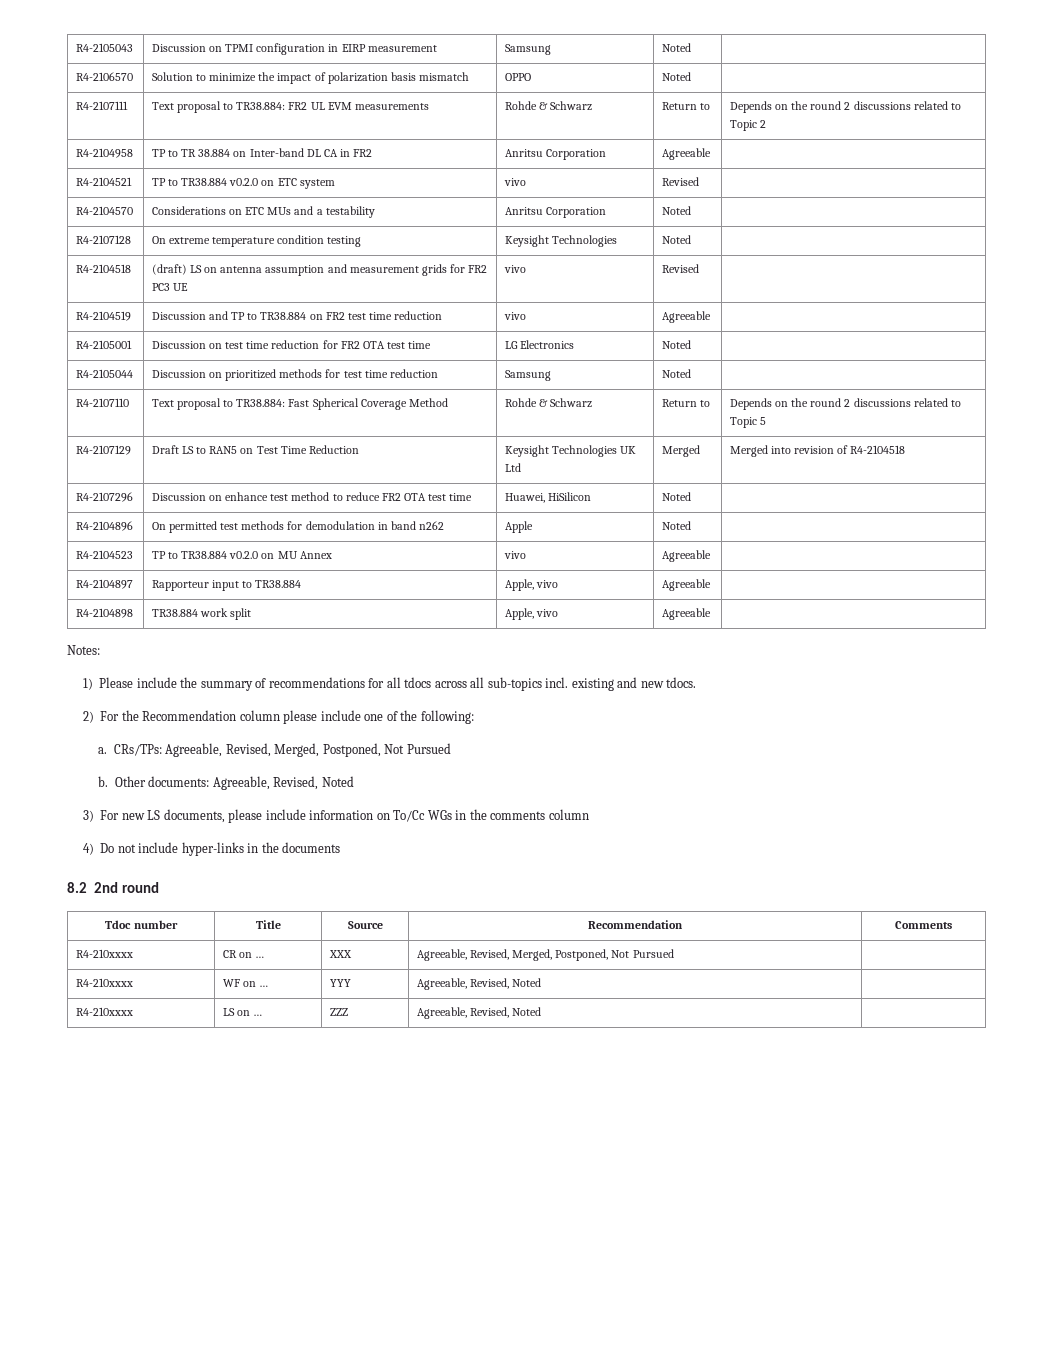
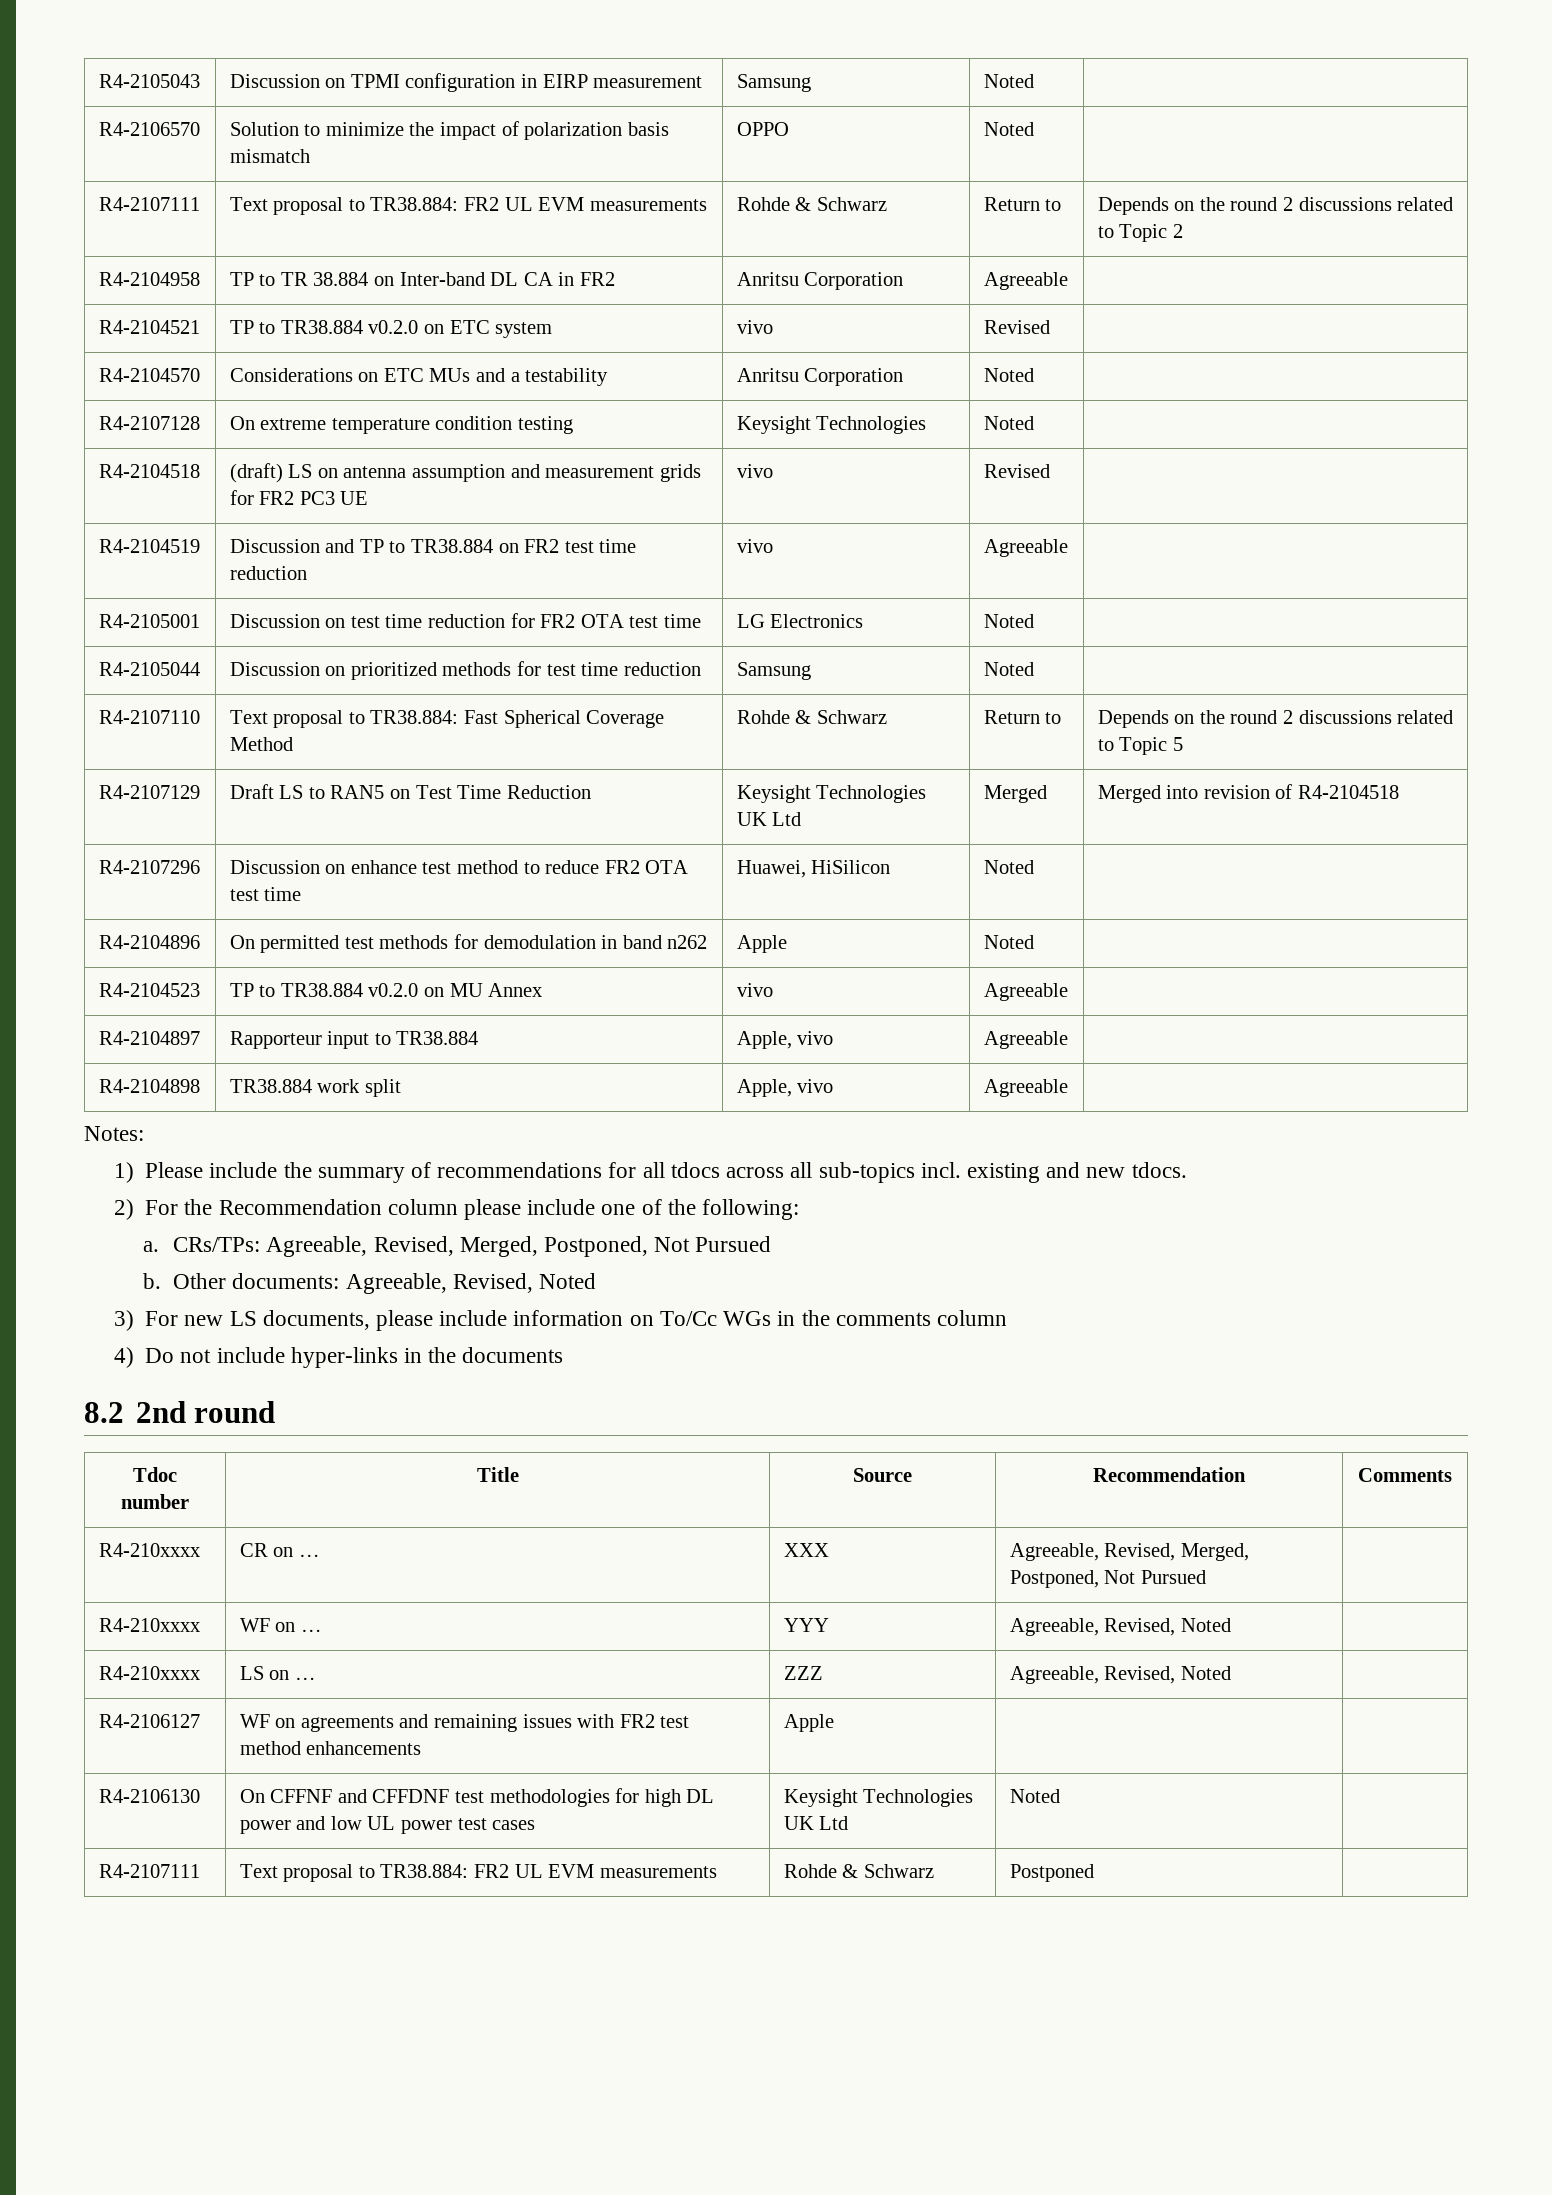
(542, 1011) none -> [98,1714,200,1728] [239,1714,690,1732] [239,1741,422,1755] [783,1714,834,1732] [98,1789,200,1803] [239,1788,715,1807] [239,1816,536,1834] [783,1789,974,1807] [783,1816,849,1830] [1009,1789,1060,1803] [98,1864,200,1878] [239,1864,717,1882] [783,1864,934,1878] [1009,1864,1094,1882] // R4-2106127 | WF on agreements and remaining issues with FR2 test method enhancements | Apple | | // R4-2106130 | On CFFNF and CFFDNF test methodologies for high DL power and low UL power test cases | Keysight Technologies UK Ltd | Noted | // R4-2107111 | Text proposal to TR38.884: FR2 UL EVM measurements | Rohde & Schwarz | Postponed |

